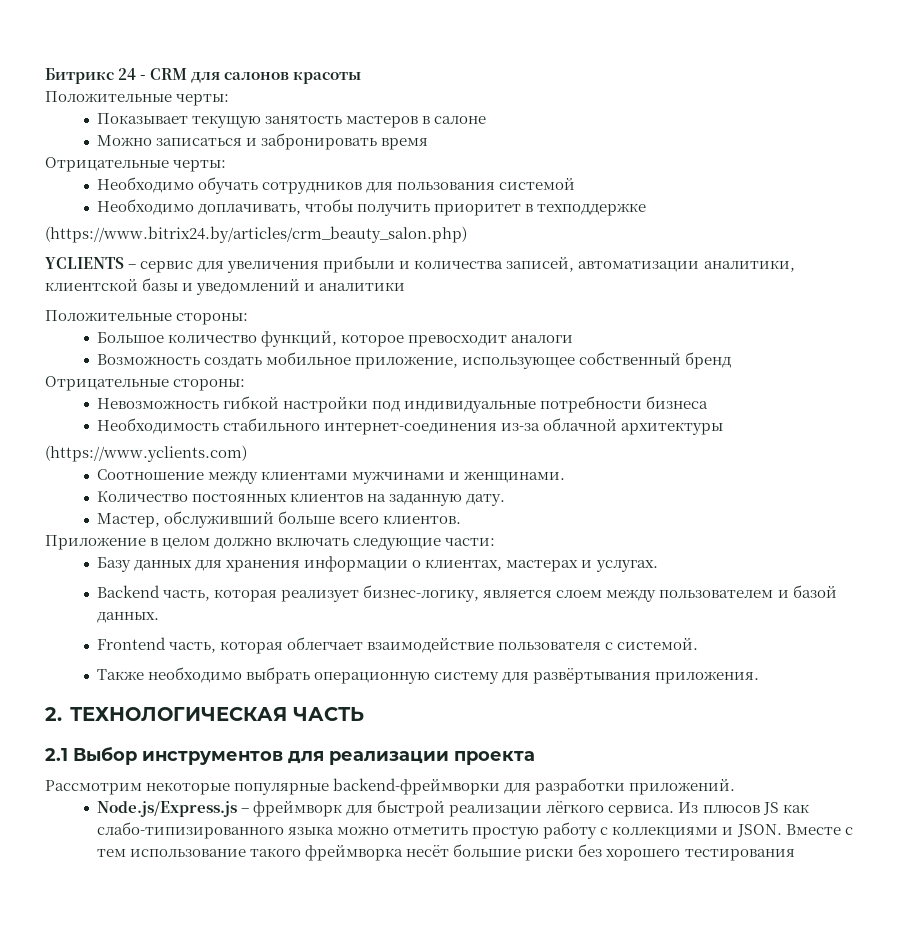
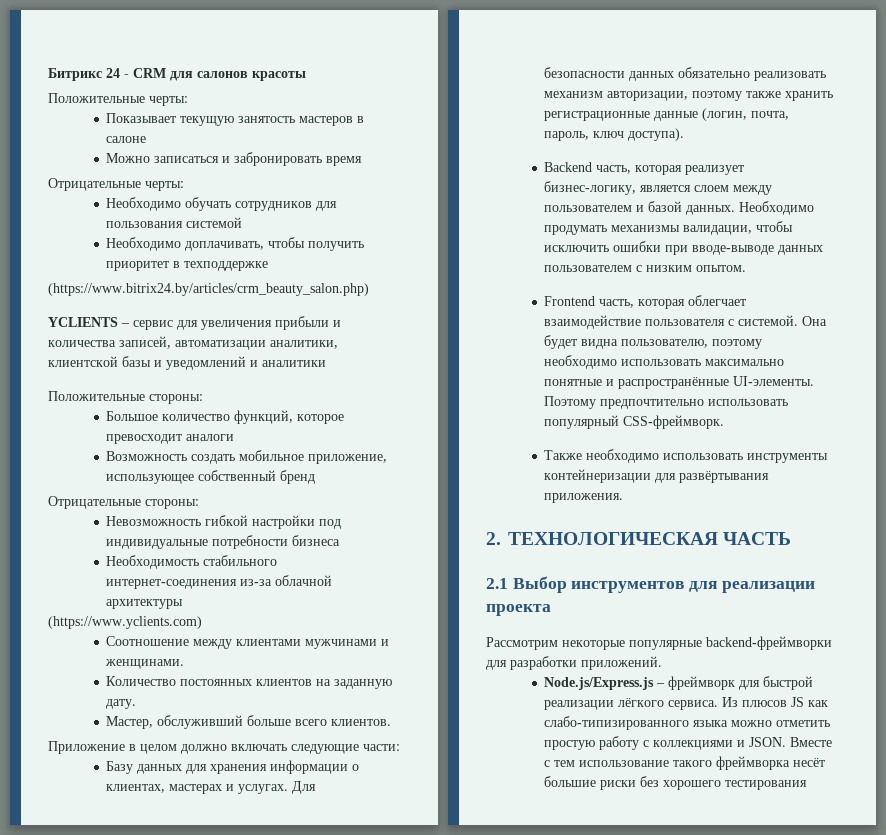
(658, 566) none -> [292,781,317,794] [544,67,827,81] [544,91,834,101] [544,108,790,121] [544,128,685,141] Для безопасности данных обязательно реализовать механизм авторизации, поэтому также хранить регистрационные данные (логин, почта, пароль, ключ доступа).
(160, 617) none -> [739,201,815,215] [544,221,794,235] [544,241,824,255] [544,265,747,272] Необходимо продумать механизмы валидации, чтобы исключить ошибки при вводе-выводе данных пользователем с низким опытом.
(699, 643) none -> [802,316,828,326] [544,335,763,349] [544,355,785,369] [544,376,815,389] [544,396,789,409] [544,415,725,429] Она будет видна пользователю, поэтому необходимо использовать максимально понятные и распространённые UI-элементы. Поэтому предпочтительно использовать популярный CSS-фреймворк.
[246,667,500,684] выбрать операционную систему -> [663,453,829,463] [544,469,652,483] использовать инструменты контейнеризации

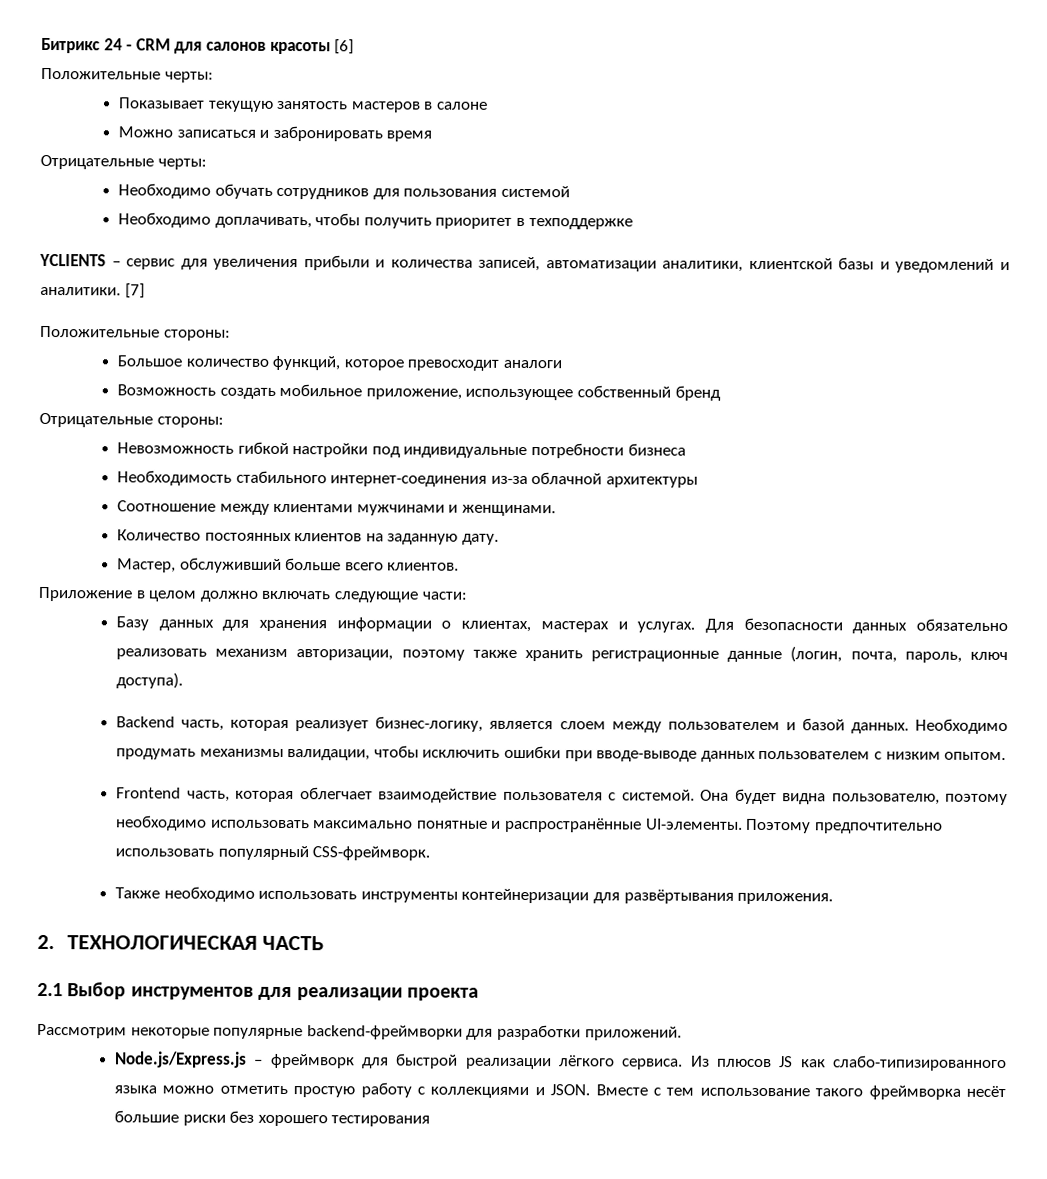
(306, 76) none -> [334,39,355,55] [6]
[48,283,369,296] // (https://www.bitrix24.by/articles/crm_beauty_salon.php) -> (633, 224) none
[262,360,326,367] аналитики -> [40,283,145,299] аналитики. [7]
[48,616,202,629] // (https://www.yclients.com) -> (698, 482) none

